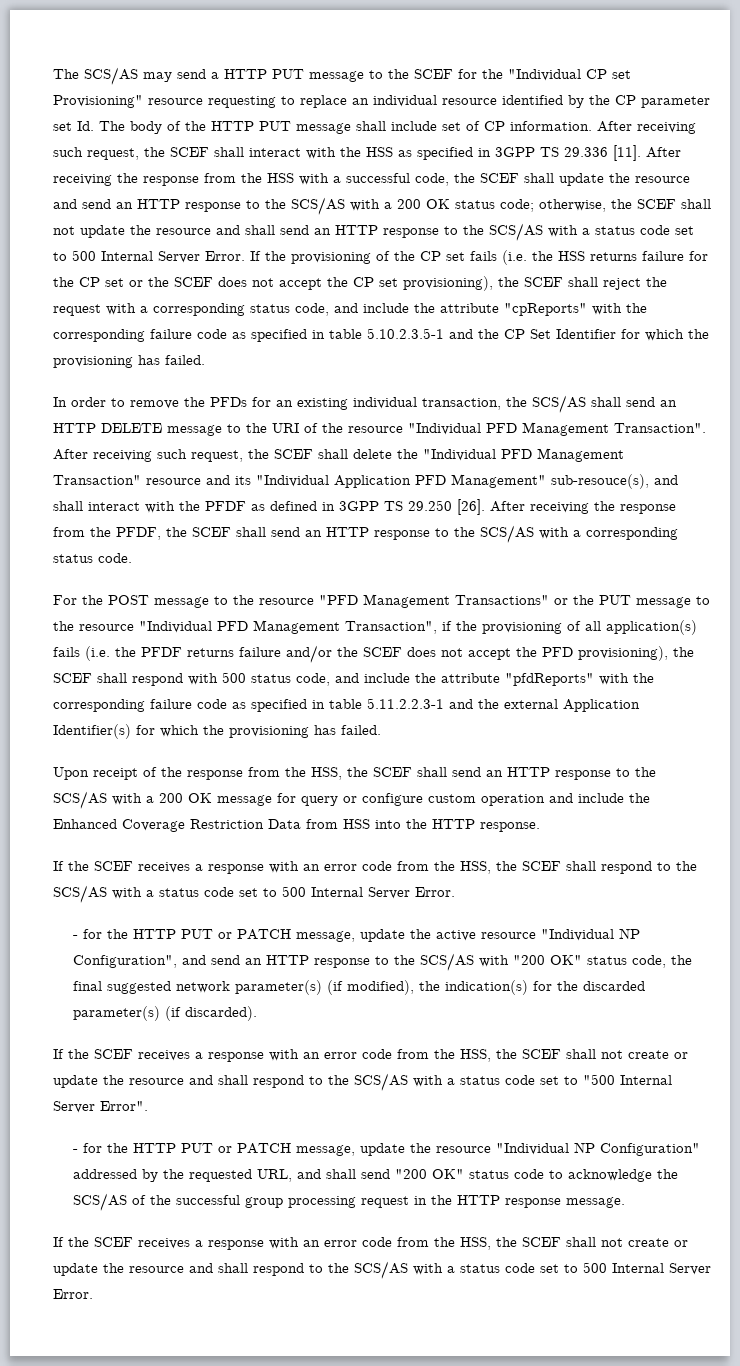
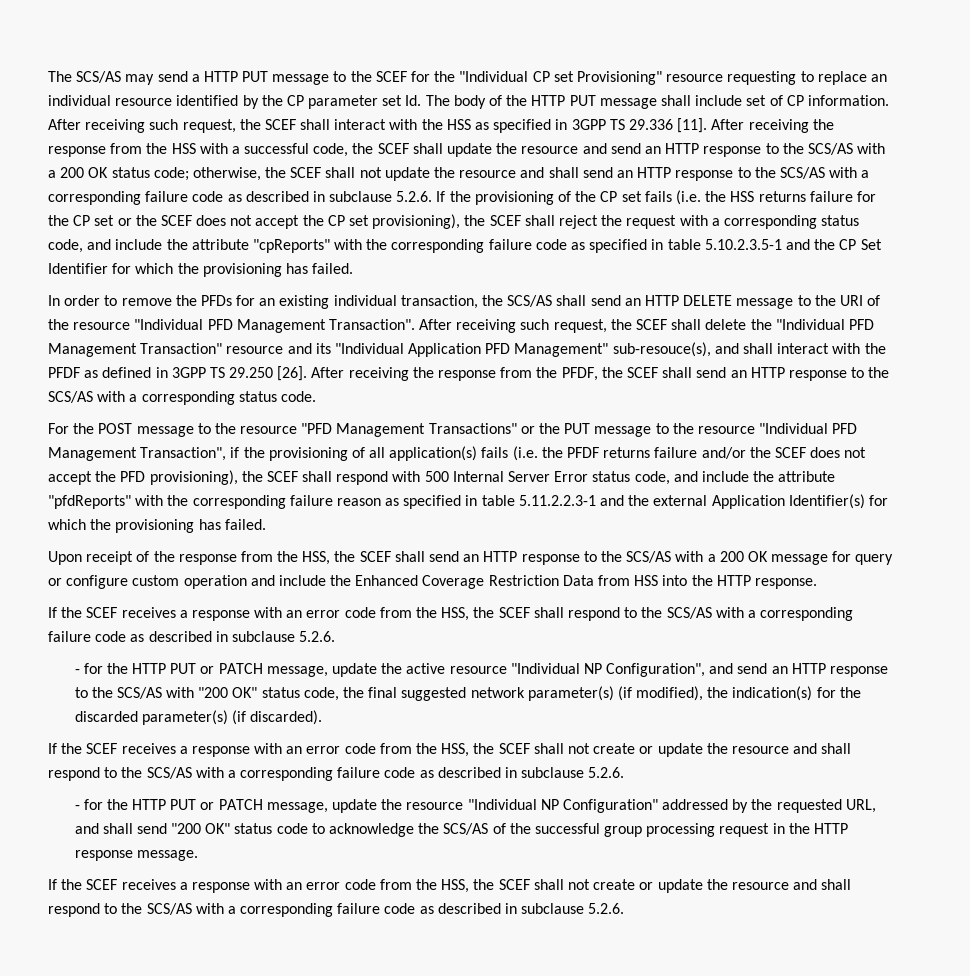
[595,225,694,235] [53,250,245,263] status code set to 500 Internal Server Error. -> [48,191,433,205] corresponding failure code as described in subclause 5.2.6.
(246, 677) none -> [452,471,589,482] Internal Server Error
[197,699,227,709] code -> [336,498,381,506] reason
[159,886,455,899] status code set to 500 Internal Server Error. -> [760,607,854,621] [48,631,336,642] corresponding failure code as described in subclause 5.2.6.
[460,1074,672,1085] [53,1101,148,1113] status code set to "500 Internal Server Error". -> [240,767,625,781] corresponding failure code as described in subclause 5.2.6.
[460,1262,711,1275] [53,1289,93,1299] status code set to 500 Internal Server Error. -> [240,903,625,917] corresponding failure code as described in subclause 5.2.6.

